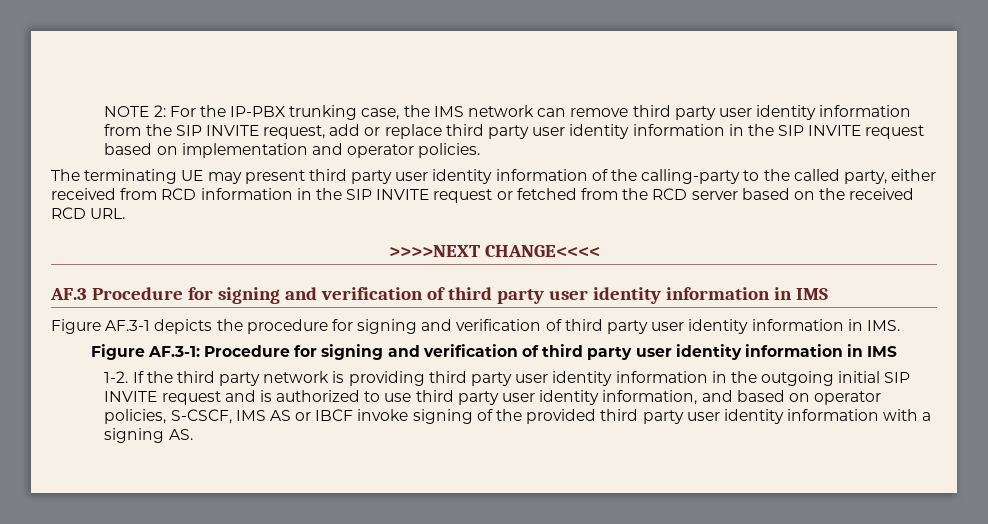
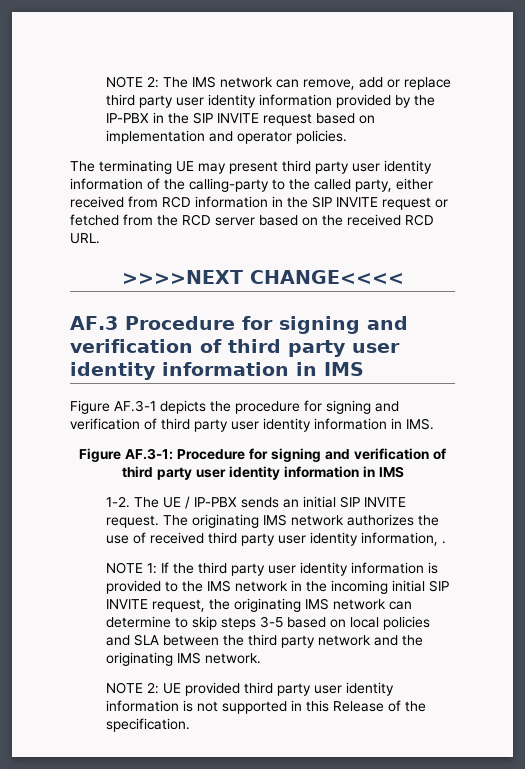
[104,105,912,120] [104,124,326,139] NOTE 2: For the IP-PBX trunking case, the IMS network can remove third party user identity information from the SIP INVITE request, -> [106,76,356,90] NOTE 2: The IMS network can remove,
(725, 130) none -> [336,94,436,108] [106,113,150,123] provided by the IP-PBX
[132,371,911,386] [104,390,882,405] [104,409,522,424] If the third party network is providing third party user identity information in the outgoing initial SIP INVITE request and is authorized to use third party user identity information, and based on operator policies, S-CSCF, IMS AS or IBCF invoke signing of the -> [134,496,407,509] [106,514,440,528] [106,532,447,546] [106,562,439,576] [106,580,450,594] [106,598,413,612] [106,616,431,630] [106,634,424,648] [106,652,262,666] [106,682,182,694] The UE / IP-PBX sends an initial SIP INVITE request. The originating IMS network authorizes the use of received third party user identity information, . // NOTE 1: If the third party user identity information is provided to the IMS network in the incoming initial SIP INVITE request, the originating IMS network can determine to skip steps 3-5 based on local policies and SLA between the third party network and the originating IMS network. // NOTE 2: UE
[883,409,932,421] [104,428,193,443] with a signing AS. -> [183,700,427,714] [106,718,191,732] is not supported in this Release of the specification.

